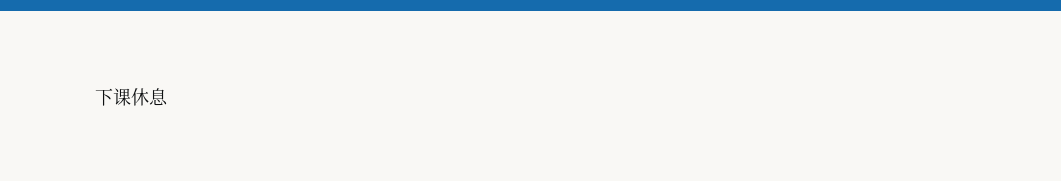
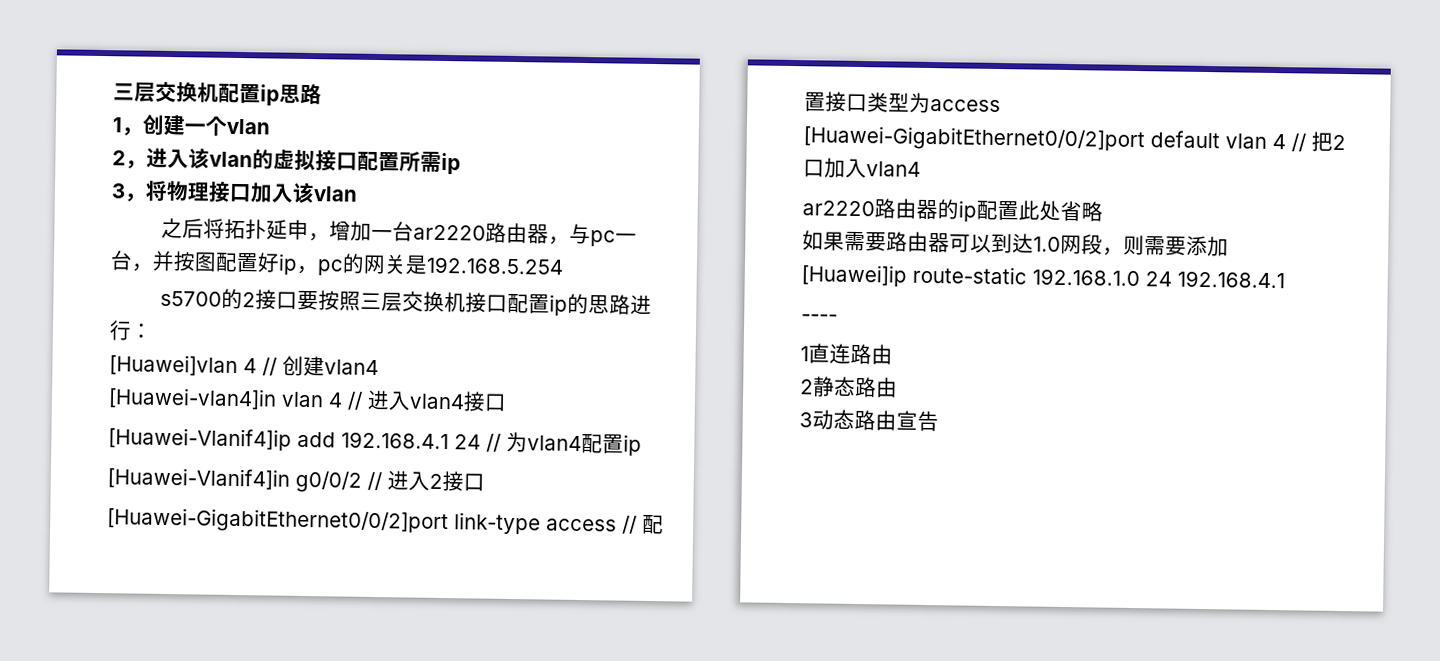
[95,88,168,106] 下课休息 -> [113,81,322,106] [112,114,271,136] [112,147,461,175] [111,180,358,204] [160,217,637,247] [110,250,564,276] [159,288,652,316] [109,320,153,341] [109,354,379,377] [108,387,507,412] [108,427,642,456] [107,467,485,493] [107,507,664,535] [804,91,1001,114] [803,125,1346,153] [803,157,921,179] [802,198,1103,222] [802,230,1229,257] [801,264,1285,289] [801,314,838,322] [800,343,893,365] [800,376,898,398] [799,409,939,432] 三层交换机配置ip思路 // 1，创建一个vlan // 2，进入该vlan的虚拟接口配置所需ip // 3，将物理接口加入该vlan // 之后将拓扑延申，增加一台ar2220路由器，与pc一台，并按图配置好ip，pc的网关是192.168.5.254 // s5700的2接口要按照三层交换机接口配置ip的思路进行： // [Huawei]vlan 4 // 创建vlan4 // [Huawei-vlan4]in vlan 4 // 进入vlan4接口 // [Huawei-Vlanif4]ip add 192.168.4.1 24 // 为vlan4配置ip // [Huawei-Vlanif4]in g0/0/2 // 进入2接口 // [Huawei-GigabitEthernet0/0/2]port link-type access // 配置接口类型为access // [Huawei-GigabitEthernet0/0/2]port default vlan 4 // 把2口加入vlan4 // ar2220路由器的ip配置此处省略 // 如果需要路由器可以到达1.0网段，则需要添加 // [Huawei]ip route-static 192.168.1.0 24 192.168.4.1 // ---- // 1直连路由 // 2静态路由 // 3动态路由宣告

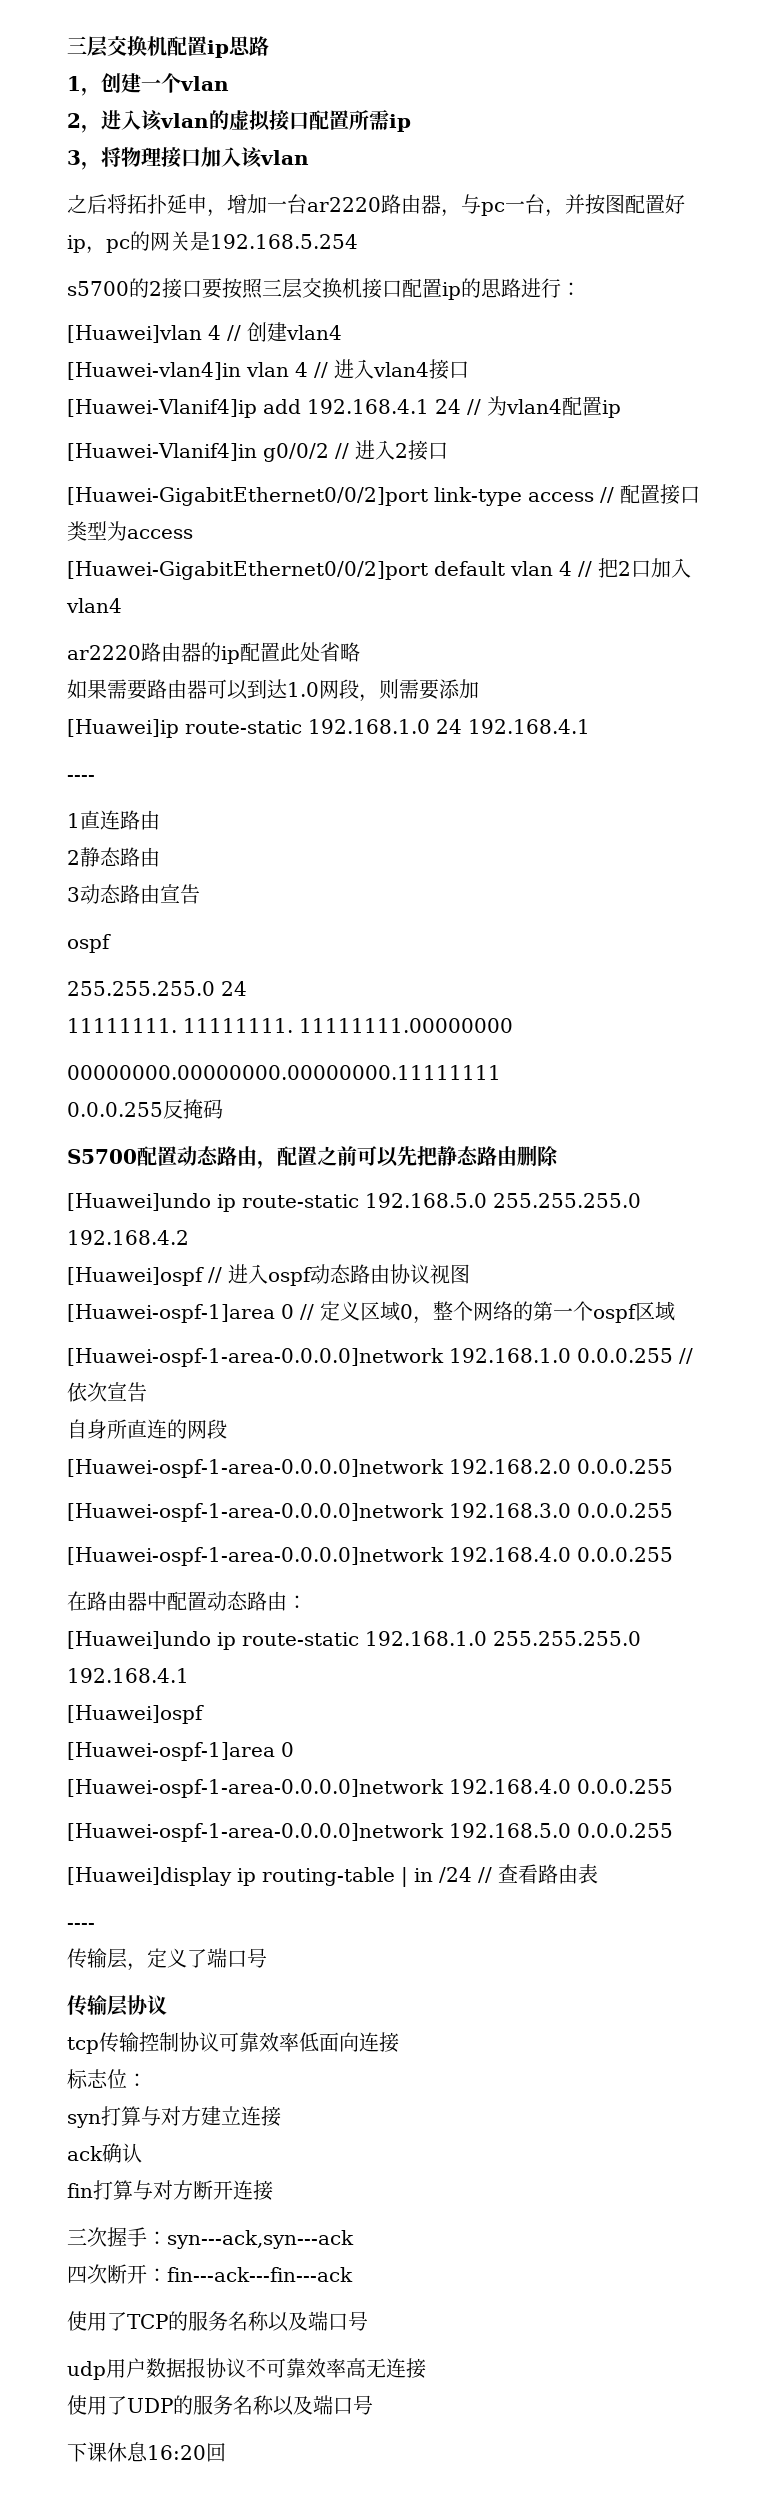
(939, 421) none -> [67,934,111,953] [67,981,247,996] [67,1018,513,1033] [67,1065,501,1080] [67,1099,223,1119] [67,1145,559,1169] [67,1193,641,1212] [67,1230,189,1245] [67,1264,470,1286] [67,1301,675,1324] [67,1348,693,1367] [67,1382,147,1402] [67,1419,227,1439] [67,1459,673,1478] [67,1503,673,1522] [67,1547,673,1566] [67,1591,307,1611] [67,1631,641,1650] [67,1668,189,1683] [67,1705,204,1724] [67,1742,294,1761] [67,1779,673,1798] [67,1823,673,1842] [67,1864,598,1887] [67,1923,95,1929] [67,1948,267,1971] [67,1994,167,2016] [67,2032,399,2054] [67,2069,147,2089] [67,2106,281,2128] [67,2143,142,2163] [67,2180,273,2201] [67,2227,354,2249] [67,2264,353,2284] [67,2311,368,2332] [67,2358,426,2380] [67,2395,373,2416] [67,2442,226,2462] // ospf // 255.255.255.0 24 // 11111111. 11111111. 11111111.00000000 // 00000000.00000000.00000000.11111111 // 0.0.0.255反掩码 // S5700配置动态路由，配置之前可以先把静态路由删除 // [Huawei]undo ip route-static 192.168.5.0 255.255.255.0 192.168.4.2 // [Huawei]ospf // 进入ospf动态路由协议视图 // [Huawei-ospf-1]area 0 // 定义区域0，整个网络的第一个ospf区域 // [Huawei-ospf-1-area-0.0.0.0]network 192.168.1.0 0.0.0.255 // 依次宣告 // 自身所直连的网段 // [Huawei-ospf-1-area-0.0.0.0]network 192.168.2.0 0.0.0.255 // [Huawei-ospf-1-area-0.0.0.0]network 192.168.3.0 0.0.0.255 // [Huawei-ospf-1-area-0.0.0.0]network 192.168.4.0 0.0.0.255 // 在路由器中配置动态路由： // [Huawei]undo ip route-static 192.168.1.0 255.255.255.0 192.168.4.1 // [Huawei]ospf // [Huawei-ospf-1]area 0 // [Huawei-ospf-1-area-0.0.0.0]network 192.168.4.0 0.0.0.255 // [Huawei-ospf-1-area-0.0.0.0]network 192.168.5.0 0.0.0.255 // [Huawei]display ip routing-table | in /24 // 查看路由表 // ---- // 传输层，定义了端口号 // 传输层协议 // tcp传输控制协议可靠效率低面向连接 // 标志位： // syn打算与对方建立连接 // ack确认 // fin打算与对方断开连接 // 三次握手：syn---ack,syn---ack // 四次断开：fin---ack---fin---ack // 使用了TCP的服务名称以及端口号 // udp用户数据报协议不可靠效率高无连接 // 使用了UDP的服务名称以及端口号 // 下课休息16:20回

